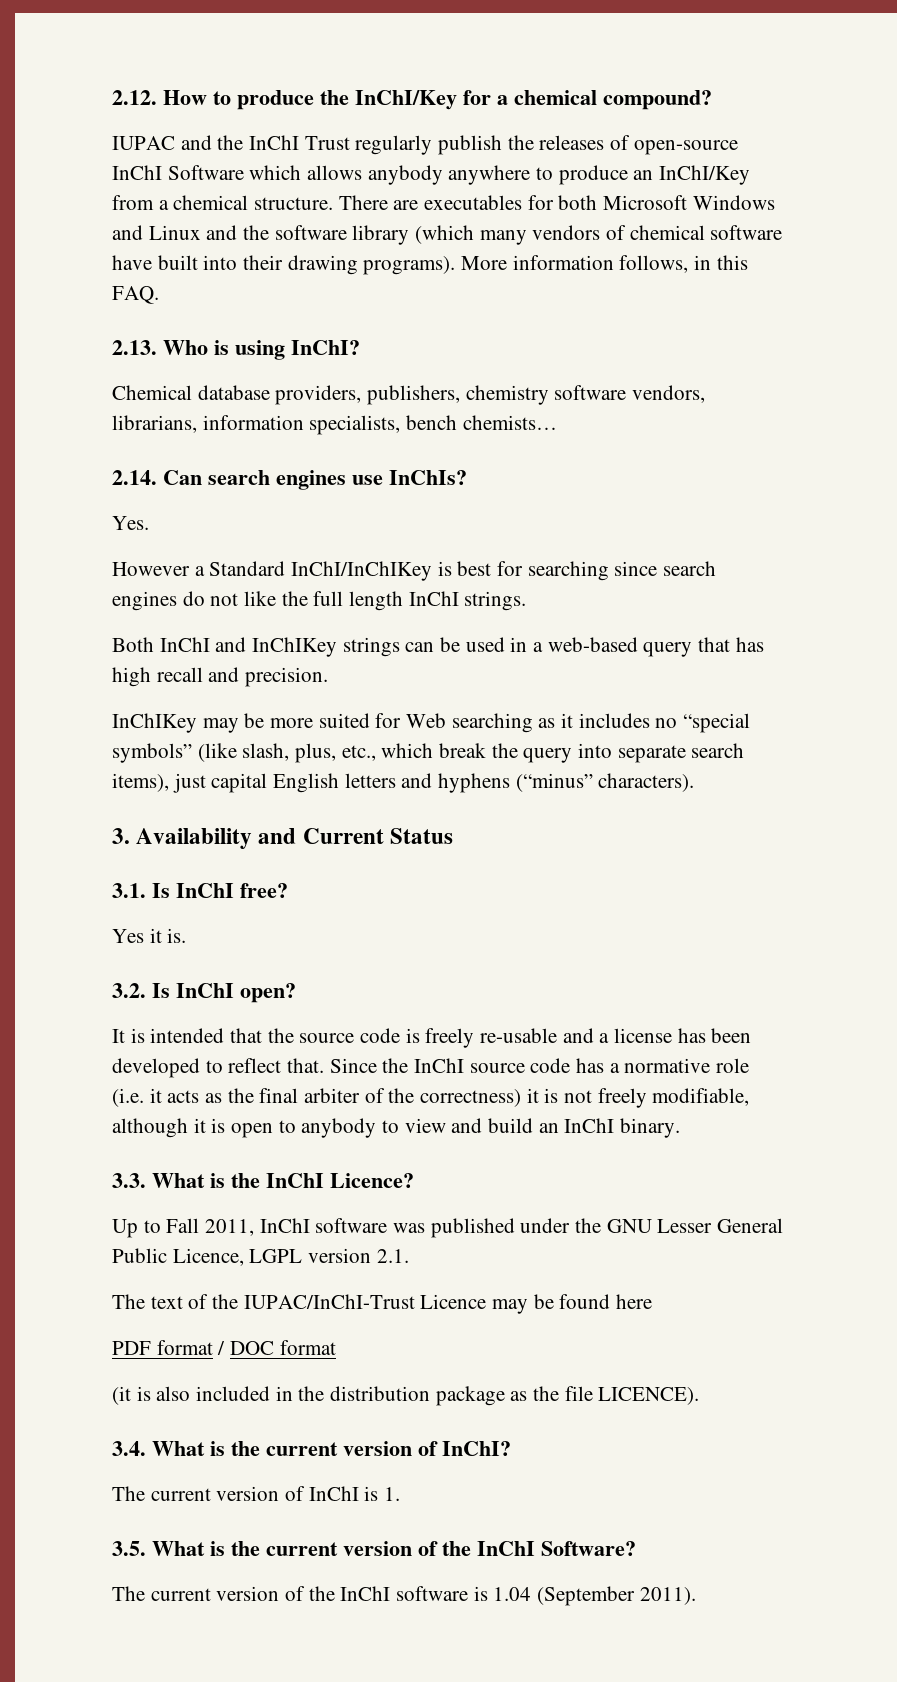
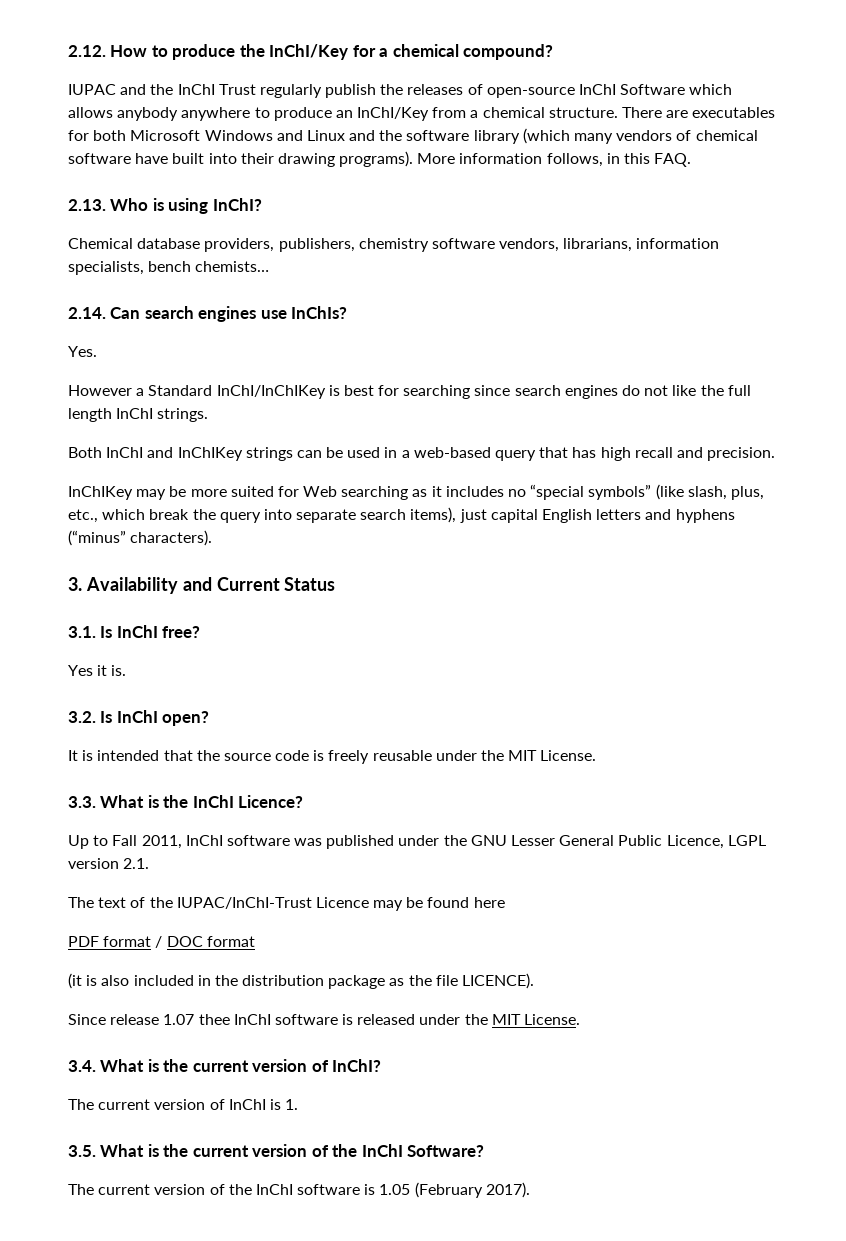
[480,1028,752,1043] [112,1058,750,1078] [112,1088,750,1108] [112,1118,681,1138] re-usable and a license has been developed to reflect that. Since the InChI source code has a normative role (i.e. it acts as the final arbiter of the correctness) it is not freely modifiable, although it is open to anybody to view and build an InChI binary. -> [372,750,597,761] reusable under the MIT License.
(700, 1396) none -> [68,1014,581,1025] // Since release 1.07 thee InChI software is released under the MIT License.
[493,1586,696,1606] 1.04 (September 2011). -> [379,1182,530,1198] 1.05 (February 2017).

